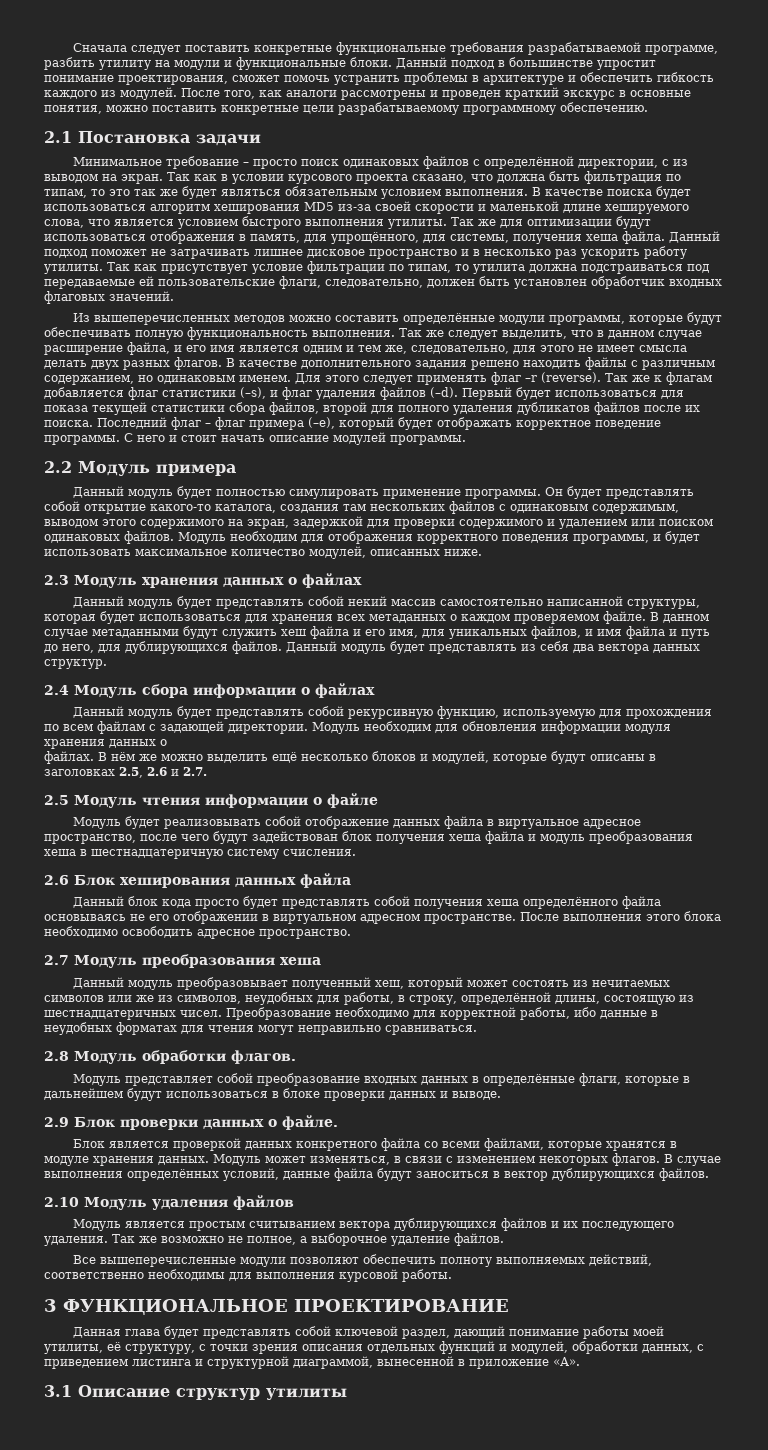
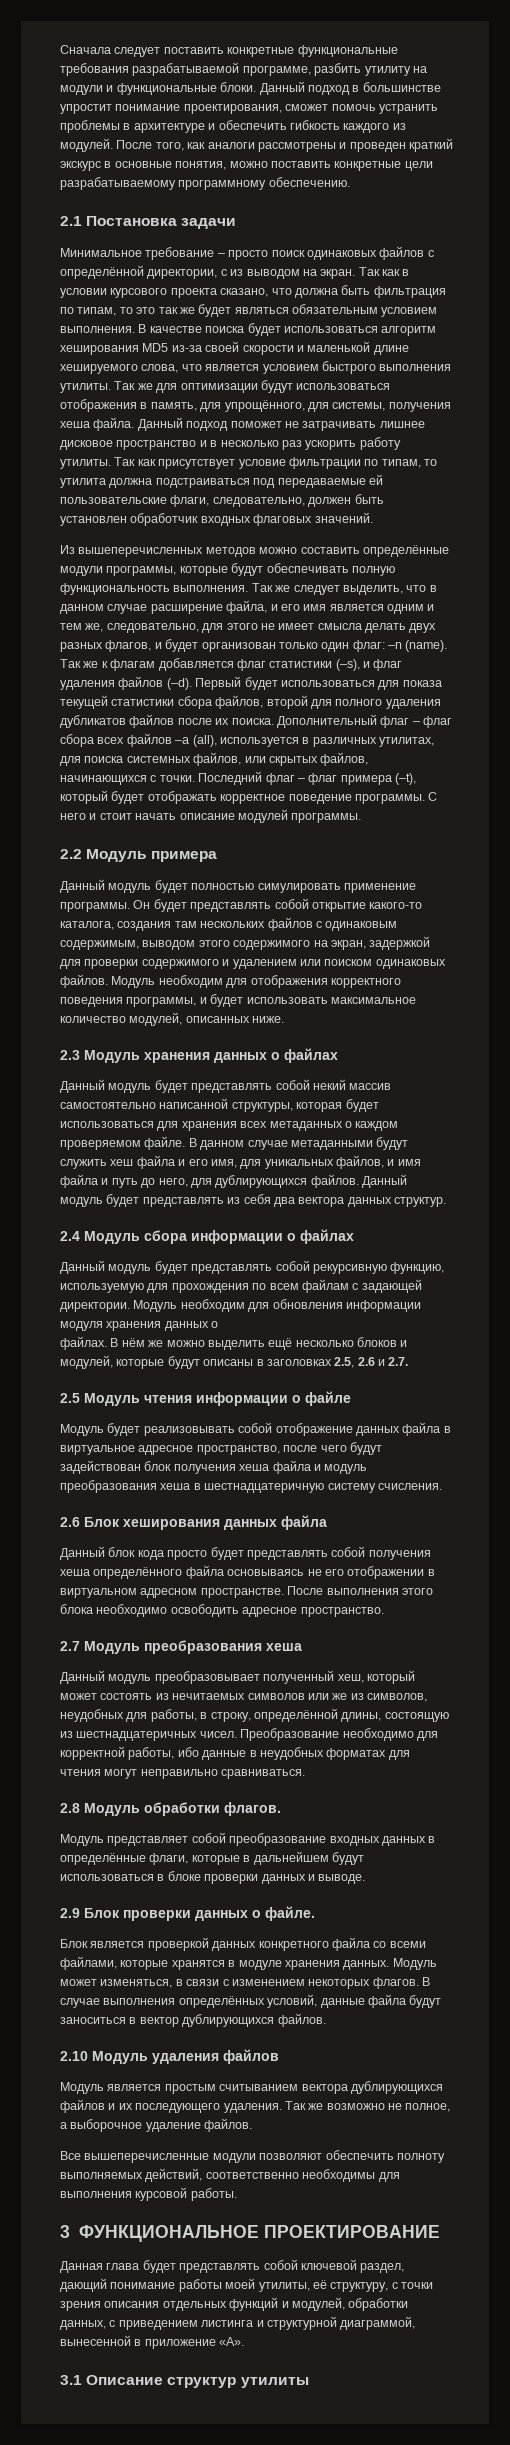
[174,357,715,370] [44,372,601,385] флагов. В качестве дополнительного задания решено находить файлы с различным содержанием, но одинаковым именем. Для этого следует применять флаг –r (reverse). -> [105,639,448,652] флагов, и будет организован только один флаг: –n (name).
(93, 423) none -> [276,714,452,728] [60,733,434,747] [60,752,369,766] [60,775,195,785] Дополнительный флаг – флаг сбора всех файлов –a (all), используется в различных утилитах, для поиска системных файлов, или скрытых файлов, начинающихся с точки.
[308,417,335,429] (–e), -> [395,773,416,785] (–t),

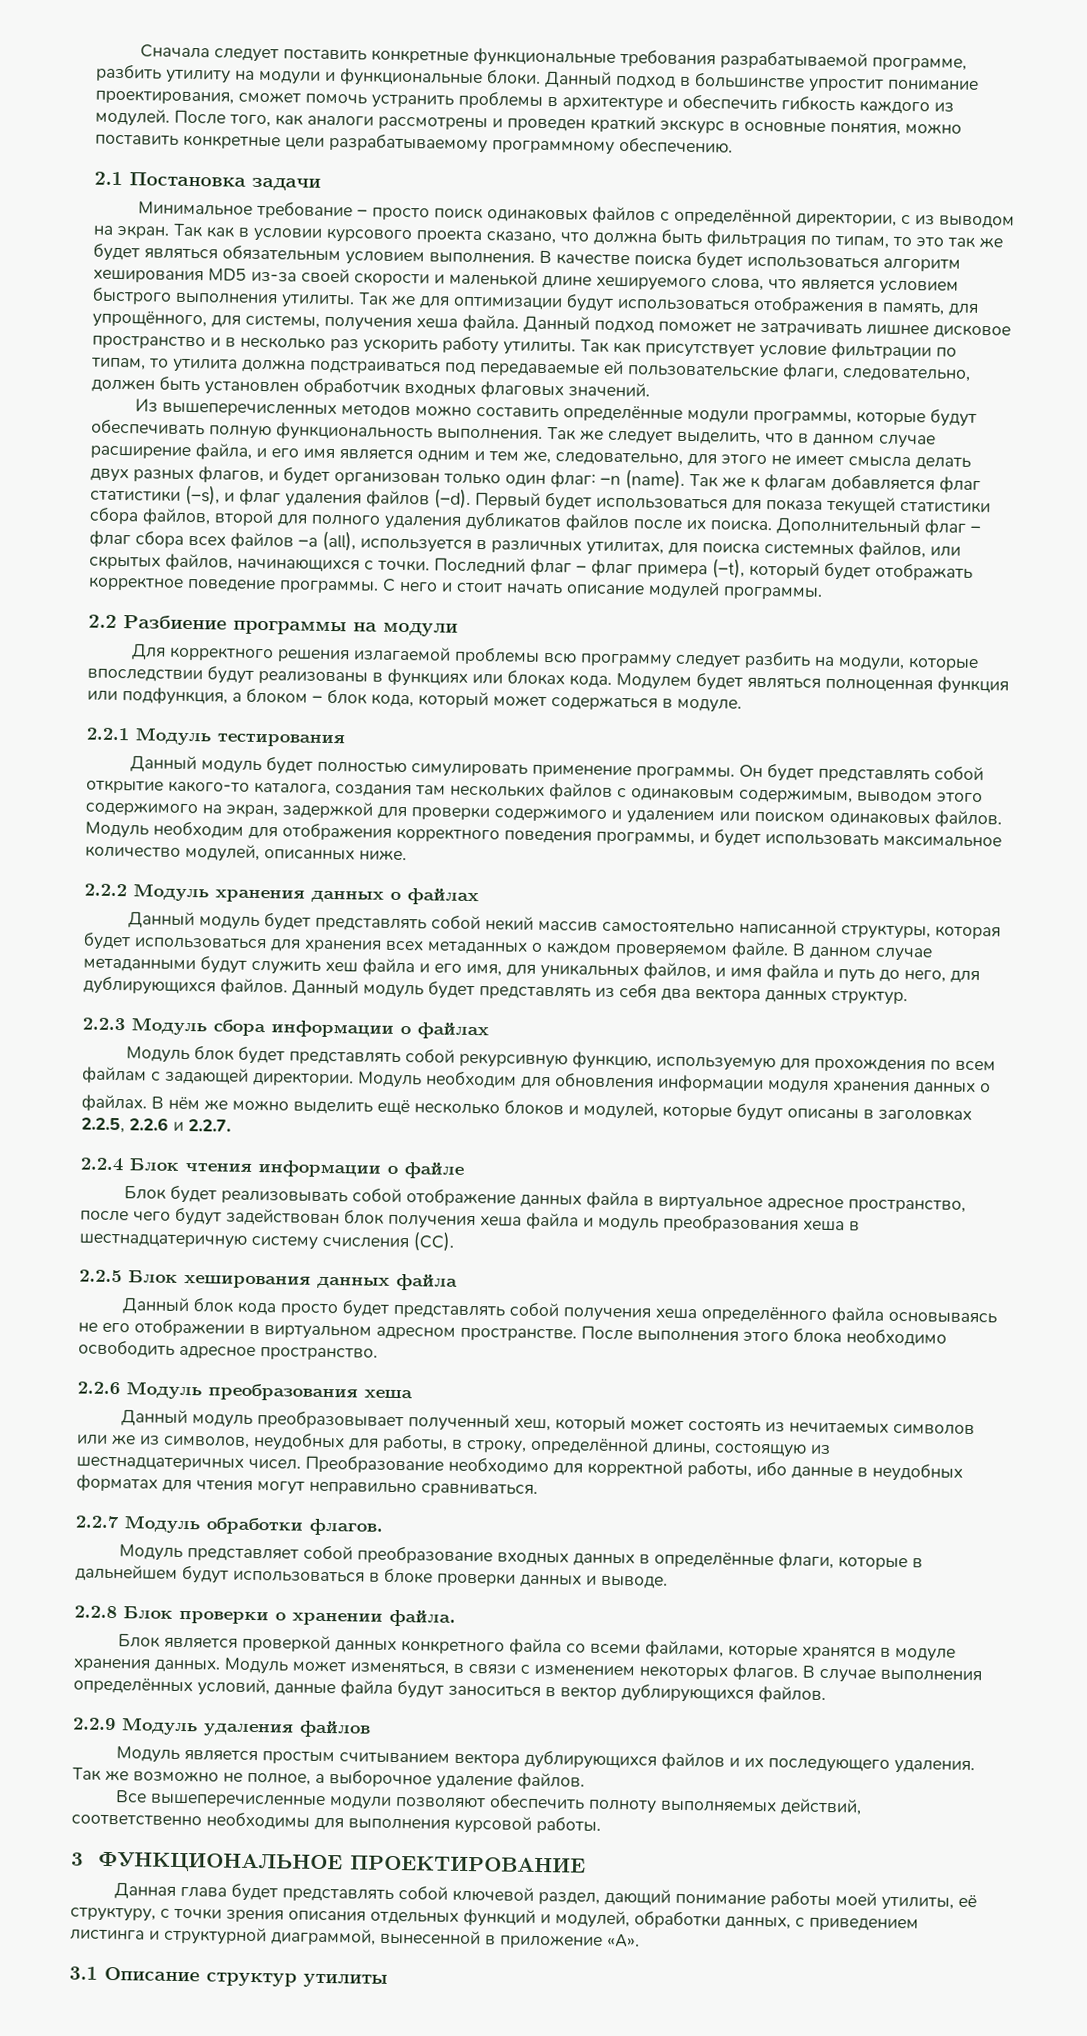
[86,849,218,862] Модуль примера -> [123,615,458,637] [130,643,979,672] [87,665,1009,695] [87,687,742,713] [86,727,345,748] Разбиение программы на модули // Для корректного решения излагаемой проблемы всю программу следует разбить на модули, которые впоследствии будут реализованы в функциях или блоках кода. Модулем будет являться полноценная функция или подфункция, а блоком – блок кода, который может содержаться в модуле. // 2.2.1 Модуль тестирования
[60,1050,80,1060] 2.3 -> [84,883,127,897] 2.2.2
[60,1231,80,1241] 2.4 -> [82,1017,125,1031] 2.2.3
[60,1260,152,1274] Данный модуль -> [125,1045,235,1064] Модуль блок
[334,1357,409,1368] [60,1393,140,1406] 2.5, 2.6 и 2.7. // 2.5 Модуль -> [81,1117,231,1134] [80,1157,179,1172] 2.2.5, 2.2.6 и 2.2.7. // 2.2.4 Блок
[60,1424,104,1436] Модуль -> [123,1185,167,1200] Блок
[377,1483,442,1490] [60,1517,80,1527] счисления. // 2.6 -> [322,1231,455,1252] [79,1269,122,1283] счисления (СС). // 2.2.5
[60,1641,80,1651] 2.7 -> [77,1381,120,1395] 2.2.6
[60,1803,80,1813] 2.8 -> [75,1515,120,1529] 2.2.7
[60,1908,80,1918] 2.9 -> [74,1605,117,1619] 2.2.8
[195,1906,315,1921] данных о файле. -> [275,1609,456,1627] о хранении файла.
[60,2051,88,2061] 2.10 -> [73,1717,116,1731] 2.2.9

